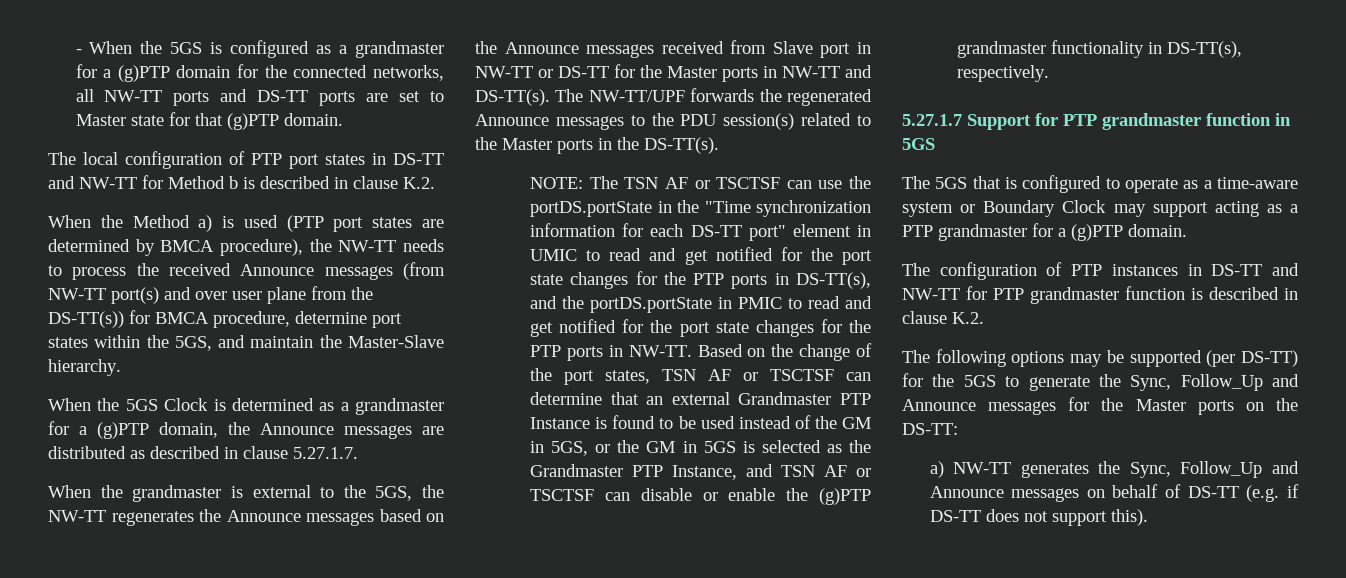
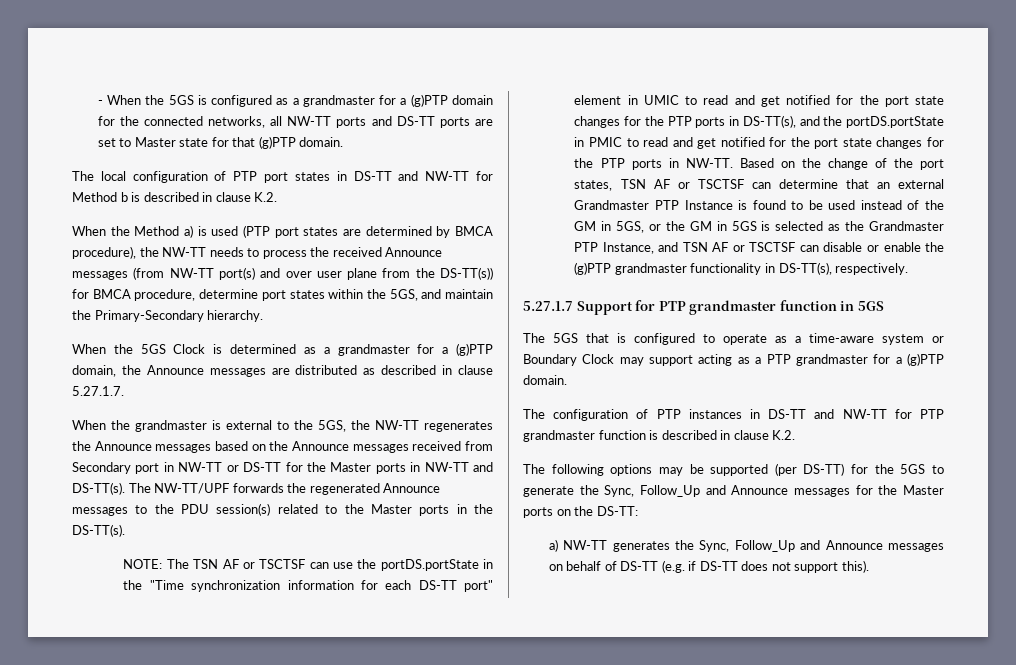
[348,335,444,348] Master-Slave -> [94,310,204,322] Primary-Secondary
[772,41,813,54] Slave -> [72,462,131,474] Secondary

